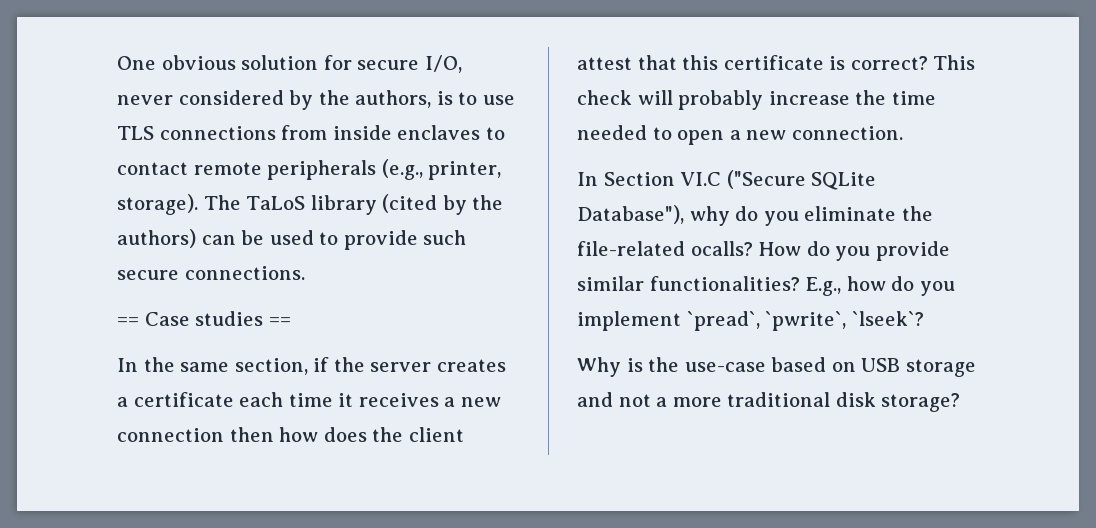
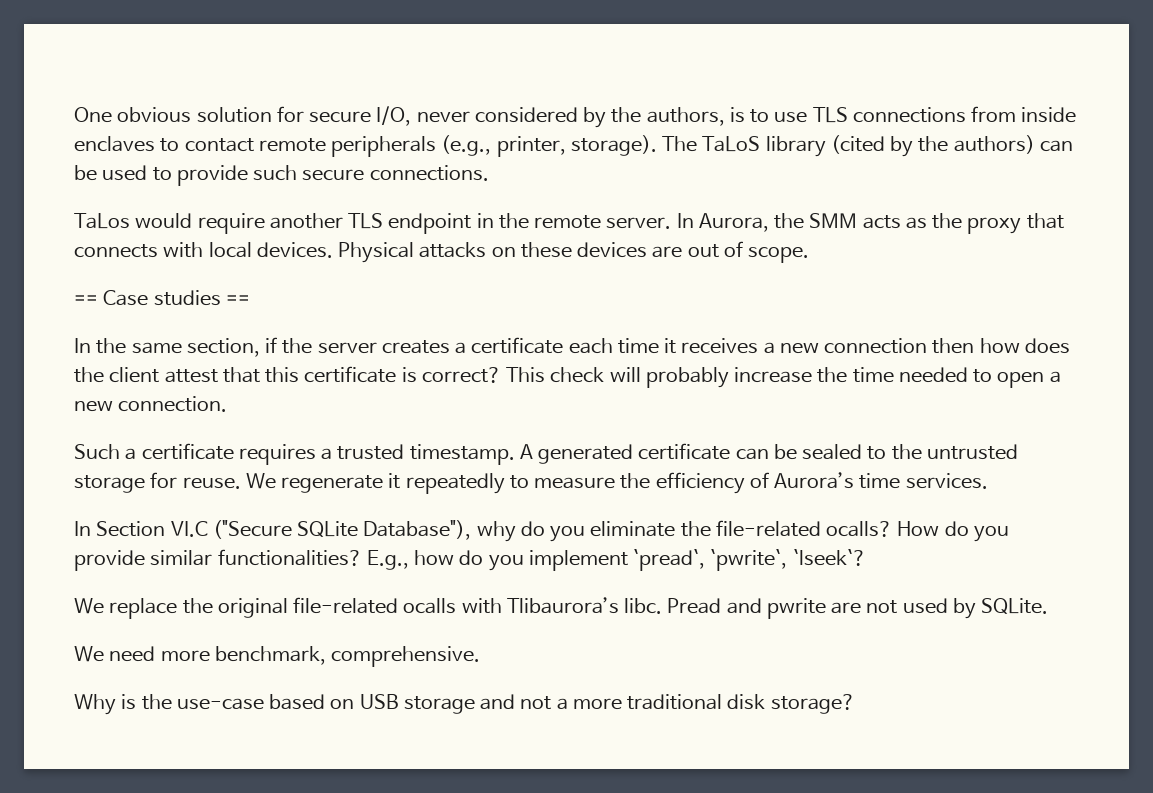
(305, 273) none -> [74,213,1064,234] [74,241,810,263] // TaLos would require another TLS endpoint in the remote server. In Aurora, the SMM acts as the proxy that connects with local devices. Physical attacks on these devices are out of scope.
(903, 133) none -> [74,443,1018,465] [74,472,988,494] // Such a certificate requires a trusted timestamp. A generated certificate can be sealed to the untrusted storage for reuse. We regenerate it repeatedly to measure the efficiency of Aurora’s time services.
(924, 318) none -> [74,597,1049,619] [74,646,481,667] // We replace the original file-related ocalls with Tlibaurora’s libc. Pread and pwrite are not used by SQLite. // We need more benchmark, comprehensive.

